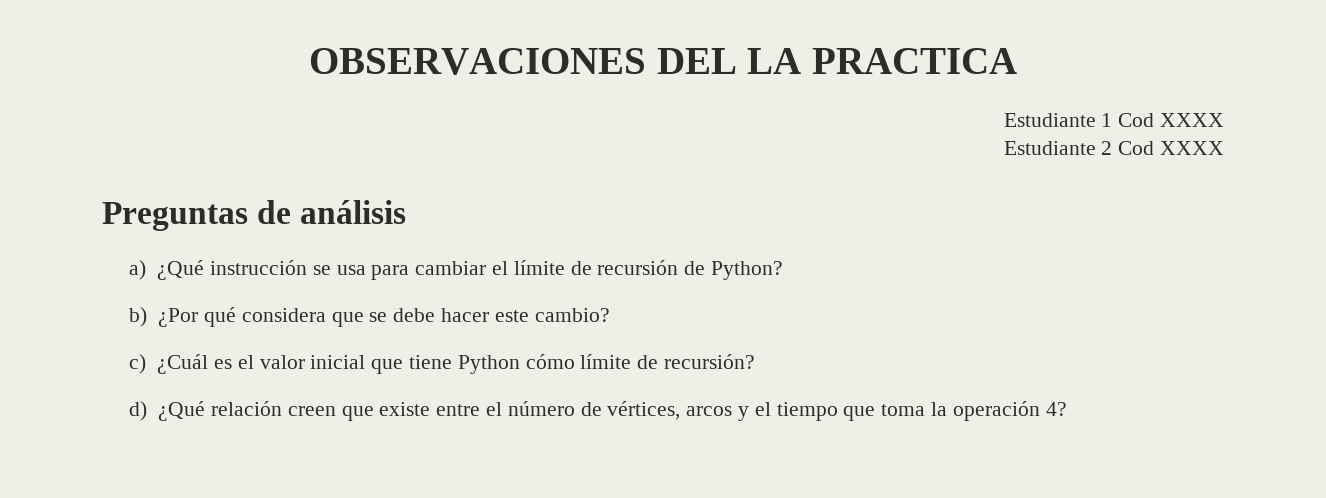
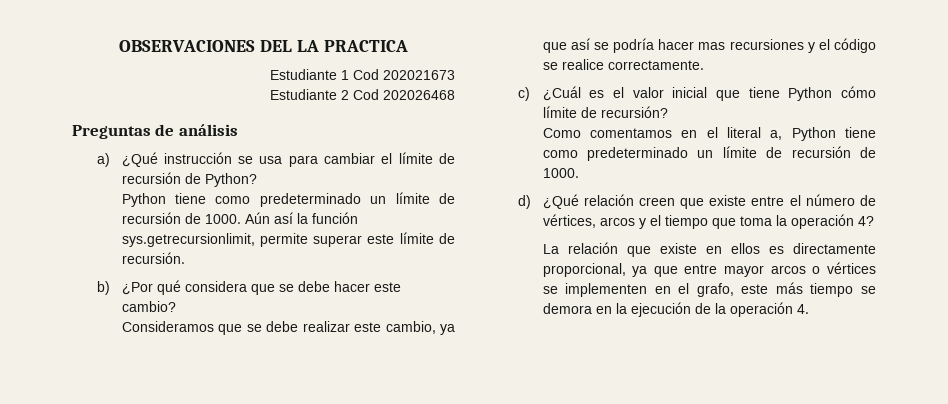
[1160,113,1224,127] XXXX -> [383,70,455,80] 202021673
[1160,141,1224,155] XXXX -> [383,90,455,100] 202026468
(784, 270) none -> [121,192,455,207] [121,212,358,224] [121,232,455,247] [121,252,185,264] // Python tiene como predeterminado un límite de recursión de 1000. Aún así la función sys.getrecursionlimit, permite superar este límite de recursión.
(610, 315) none -> [121,321,456,335] [542,38,876,53] [542,59,704,70] // Consideramos que se debe realizar este cambio, ya que así se podría hacer mas recursiones y el código se realice correctamente.
(756, 361) none -> [542,127,876,141] [542,146,876,161] [542,168,579,178] // Como comentamos en el literal a, Python tiene como predeterminado un límite de recursión de 1000.
(1067, 409) none -> [542,242,876,257] [542,262,876,277] [542,282,876,297] [542,302,809,317] // La relación que existe en ellos es directamente proporcional, ya que entre mayor arcos o vértices se implementen en el grafo, este más tiempo se demora en la ejecución de la operación 4.

